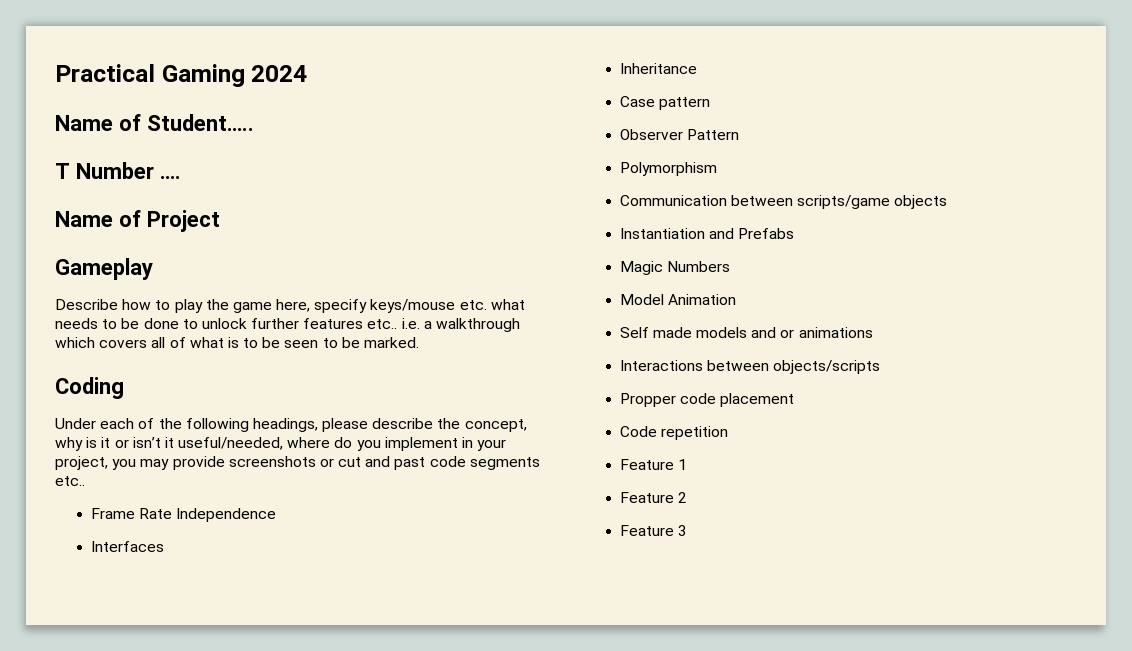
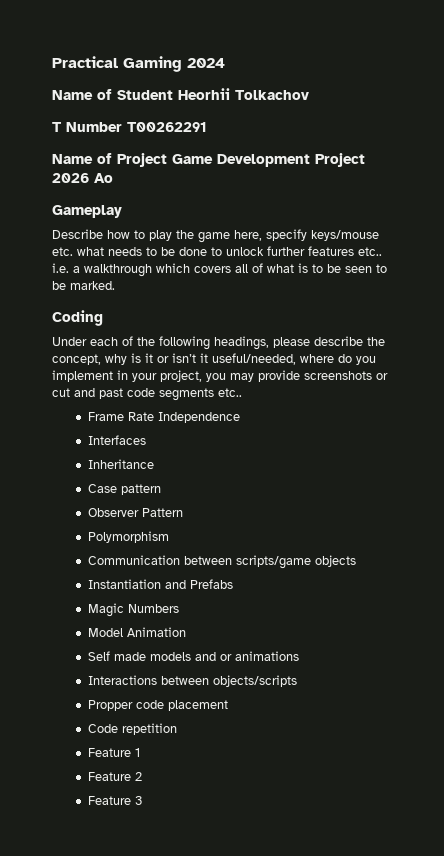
[146,114,254,131] Student….. -> [117,88,309,100] Student Heorhii Tolkachov
[159,176,181,179] …. -> [127,122,207,132] T00262291
(220, 221) none -> [172,153,365,167] [52,173,113,183] Game Development Project 2026 Ao

